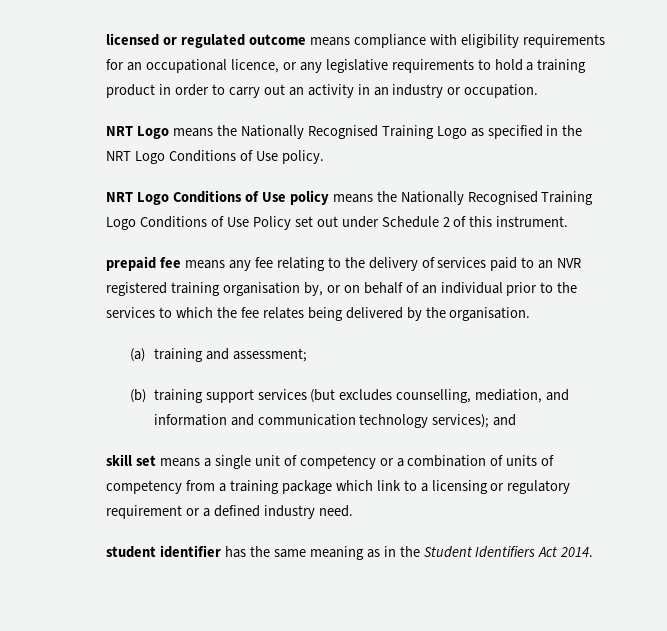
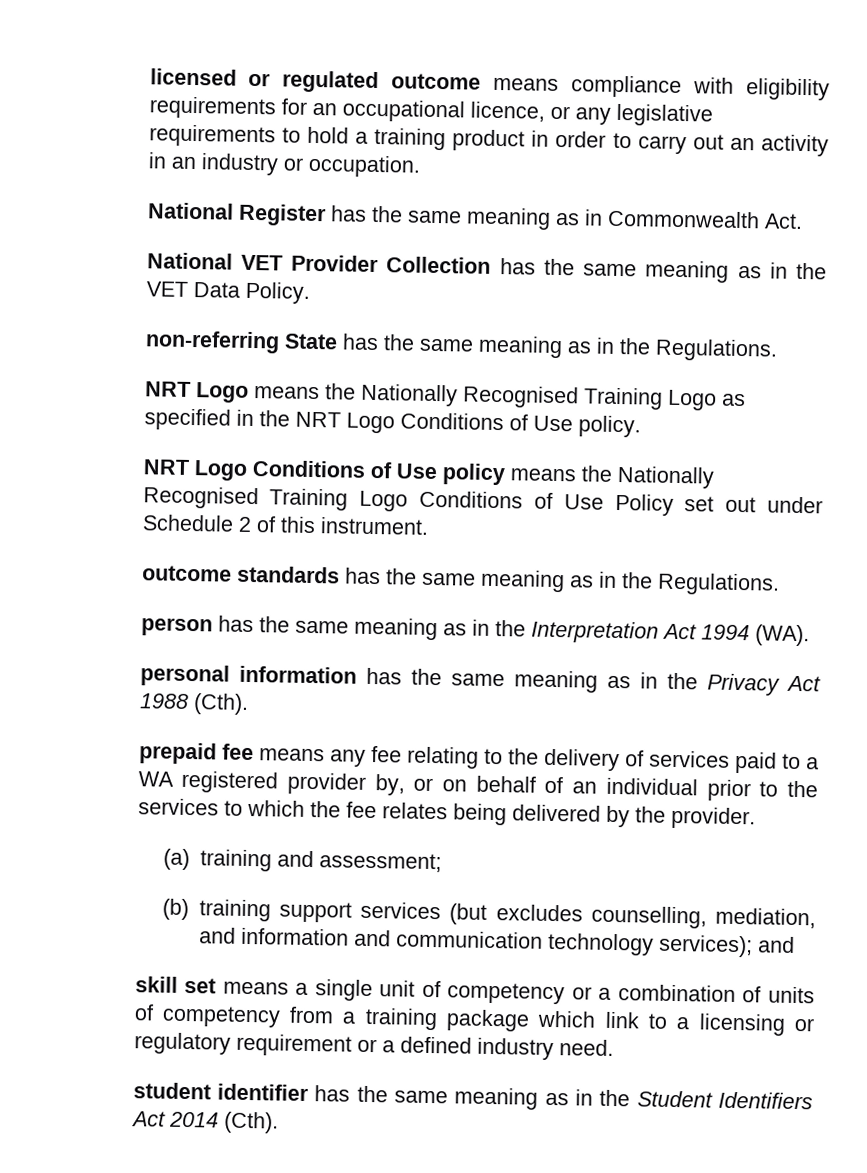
(539, 91) none -> [147,202,803,230] [146,252,827,283] [145,281,310,304] [144,330,778,362] // National Register has the same meaning as in Commonwealth Act. // National VET Provider Collection has the same meaning as in the VET Data Policy. // non-referring State has the same meaning as in the Regulations.
(569, 221) none -> [141,565,780,596] [140,615,810,647] [139,664,822,696] [138,693,249,715] // outcome standards has the same meaning as in the Regulations. // person has the same meaning as in the Interpretation Act 1994 (WA). // personal information has the same meaning as in the Privacy Act 1988 (Cth).
[538,258,582,269] [106,282,301,296] an NVR registered training organisation -> [806,757,820,770] [137,770,366,795] a WA registered provider
[449,307,531,321] organisation. -> [670,806,756,830] provider.
[560,547,594,557] 2014. -> [168,1111,279,1134] 2014 (Cth).

